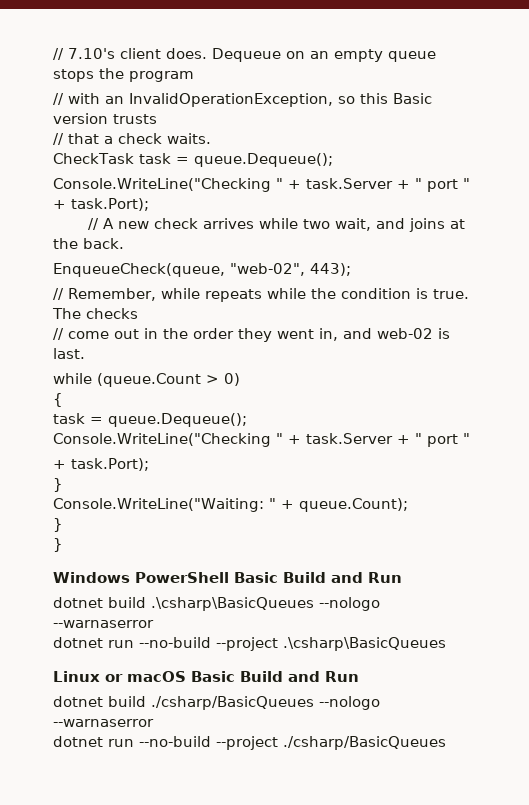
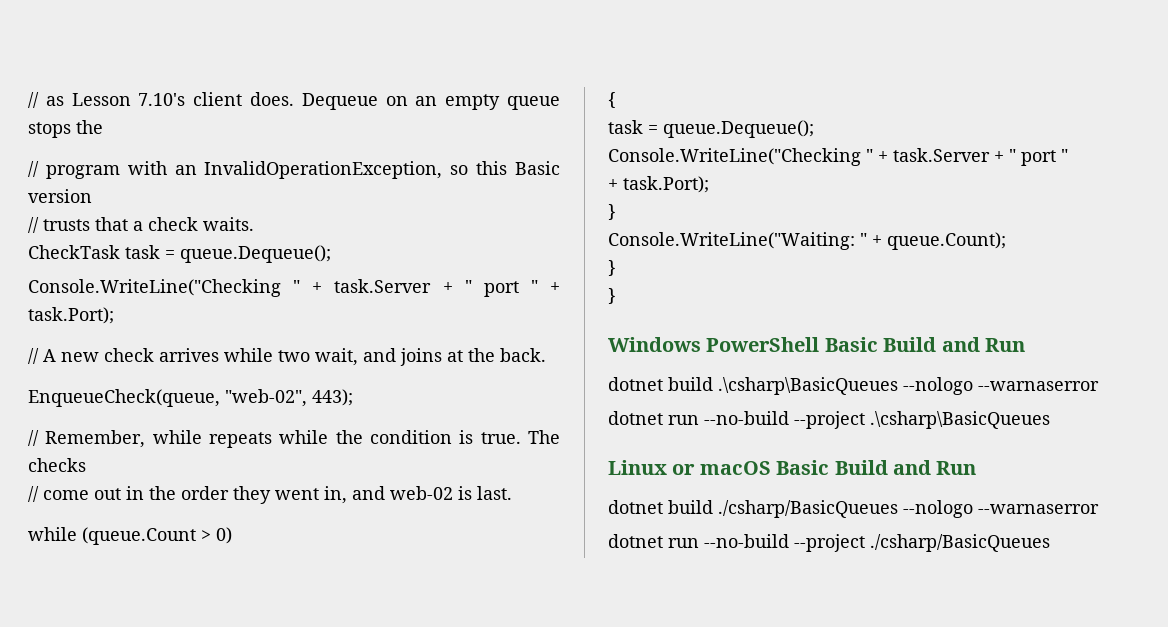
[53,48,64,60] // -> [28,92,131,108] // as Lesson
[129,71,194,82] [53,93,64,105] program // // -> [28,161,120,179] // // program
[113,114,157,124] [53,133,64,145] trusts // // -> [28,217,90,233] // // trusts

